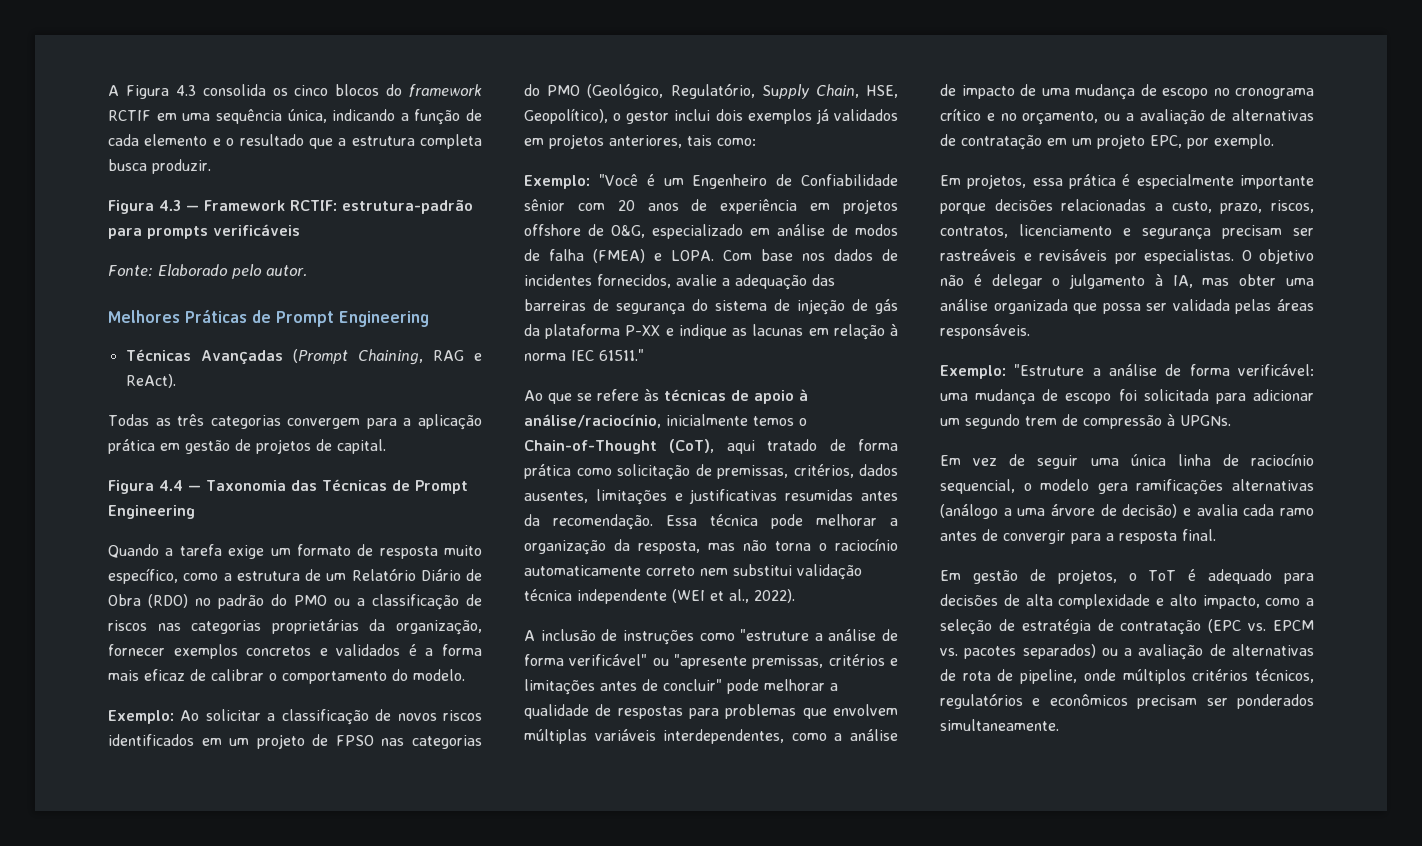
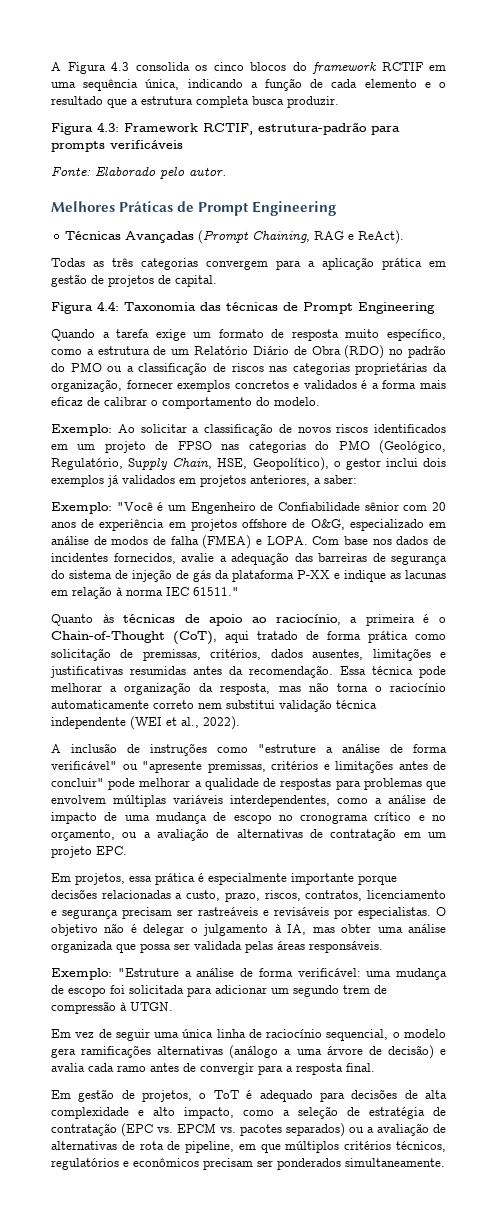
[159,200,337,211] 4.3 — Framework RCTIF: -> [97,122,253,135] 4.3: Framework RCTIF,
[159,480,201,491] 4.4 — -> [97,301,119,311] 4.4:
[321,479,387,491] Técnicas -> [226,302,278,311] técnicas
[687,135,756,146] tais como: -> [314,475,357,484] a saber:
[524,389,808,404] [524,414,794,428] Ao que se refere às técnicas de apoio à análise/raciocínio, inicialmente temos -> [51,614,430,626] Quanto às técnicas de apoio ao raciocínio, a primeira é
[1150,134,1274,149] EPC, por exemplo. -> [96,846,127,855] EPC.
[1180,415,1231,426] UPGNs. -> [130,1002,173,1011] UTGN.
[1083,669,1116,681] onde -> [238,1144,281,1153] em que

